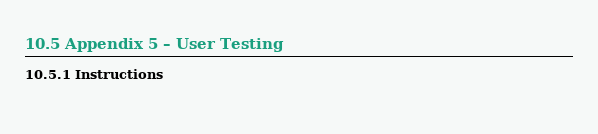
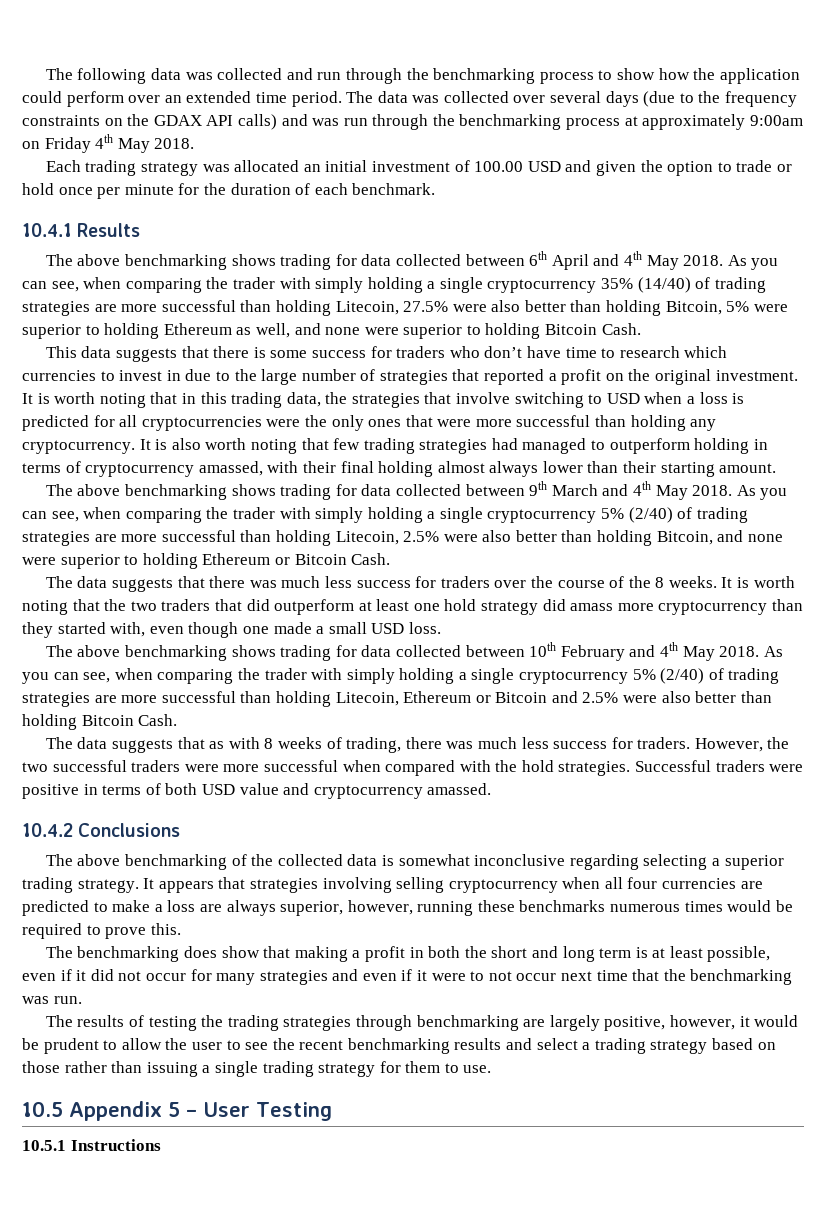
(25, 43) none -> [45,68,800,84] [22,91,798,107] [22,114,803,130] [22,134,195,153] [45,160,792,176] [22,183,436,199] [22,223,141,237] [45,251,779,270] [22,277,766,293] [22,300,788,316] [22,323,641,339] [45,346,728,362] [22,369,798,385] [22,392,745,408] [22,415,717,431] [22,438,768,454] [22,461,777,477] [45,481,788,500] [22,507,748,523] [22,530,783,546] [22,553,391,569] [45,576,795,592] [22,599,804,615] [22,622,441,638] [45,642,783,661] [22,668,780,684] [22,691,772,707] [22,714,178,730] [45,737,790,753] [22,760,804,776] [22,783,492,799] [22,823,181,837] [45,854,784,870] [22,877,763,893] [22,900,793,916] [22,923,181,939] [45,946,771,962] [22,969,793,985] [22,996,82,1004] [45,1015,799,1031] [22,1038,776,1054] [22,1061,492,1077] The following data was collected and run through the benchmarking process to show how the application could perform over an extended time period. The data was collected over several days (due to the frequency constraints on the GDAX API calls) and was run through the benchmarking process at approximately 9:00am on Friday 4th May 2018. // Each trading strategy was allocated an initial investment of 100.00 USD and given the option to trade or hold once per minute for the duration of each benchmark. // 10.4.1 Results // The above benchmarking shows trading for data collected between 6th April and 4th May 2018. As you can see, when comparing the trader with simply holding a single cryptocurrency 35% (14/40) of trading strategies are more successful than holding Litecoin, 27.5% were also better than holding Bitcoin, 5% were superior to holding Ethereum as well, and none were superior to holding Bitcoin Cash. // This data suggests that there is some success for traders who don’t have time to research which currencies to invest in due to the large number of strategies that reported a profit on the original investment. It is worth noting that in this trading data, the strategies that involve switching to USD when a loss is predicted for all cryptocurrencies were the only ones that were more successful than holding any cryptocurrency. It is also worth noting that few trading strategies had managed to outperform holding in terms of cryptocurrency amassed, with their final holding almost always lower than their starting amount. // The above benchmarking shows trading for data collected between 9th March and 4th May 2018. As you can see, when comparing the trader with simply holding a single cryptocurrency 5% (2/40) of trading strategies are more successful than holding Litecoin, 2.5% were also better than holding Bitcoin, and none were superior to holding Ethereum or Bitcoin Cash. // The data suggests that there was much less success for traders over the course of the 8 weeks. It is worth noting that the two traders that did outperform at least one hold strategy did amass more cryptocurrency than they started with, even though one made a small USD loss. // The above benchmarking shows trading for data collected between 10th February and 4th May 2018. As you can see, when comparing the trader with simply holding a single cryptocurrency 5% (2/40) of trading strategies are more successful than holding Litecoin, Ethereum or Bitcoin and 2.5% were also better than holding Bitcoin Cash. // The data suggests that as with 8 weeks of trading, there was much less success for traders. However, the two successful traders were more successful when compared with the hold strategies. Successful traders were positive in terms of both USD value and cryptocurrency amassed. // 10.4.2 Conclusions // The above benchmarking of the collected data is somewhat inconclusive regarding selecting a superior trading strategy. It appears that strategies involving selling cryptocurrency when all four currencies are predicted to make a loss are always superior, however, running these benchmarks numerous times would be required to prove this. // The benchmarking does show that making a profit in both the short and long term is at least possible, even if it did not occur for many strategies and even if it were to not occur next time that the benchmarking was run. // The results of testing the trading strategies through benchmarking are largely positive, however, it would be prudent to allow the user to see the recent benchmarking results and select a trading strategy based on those rather than issuing a single trading strategy for them to use. //

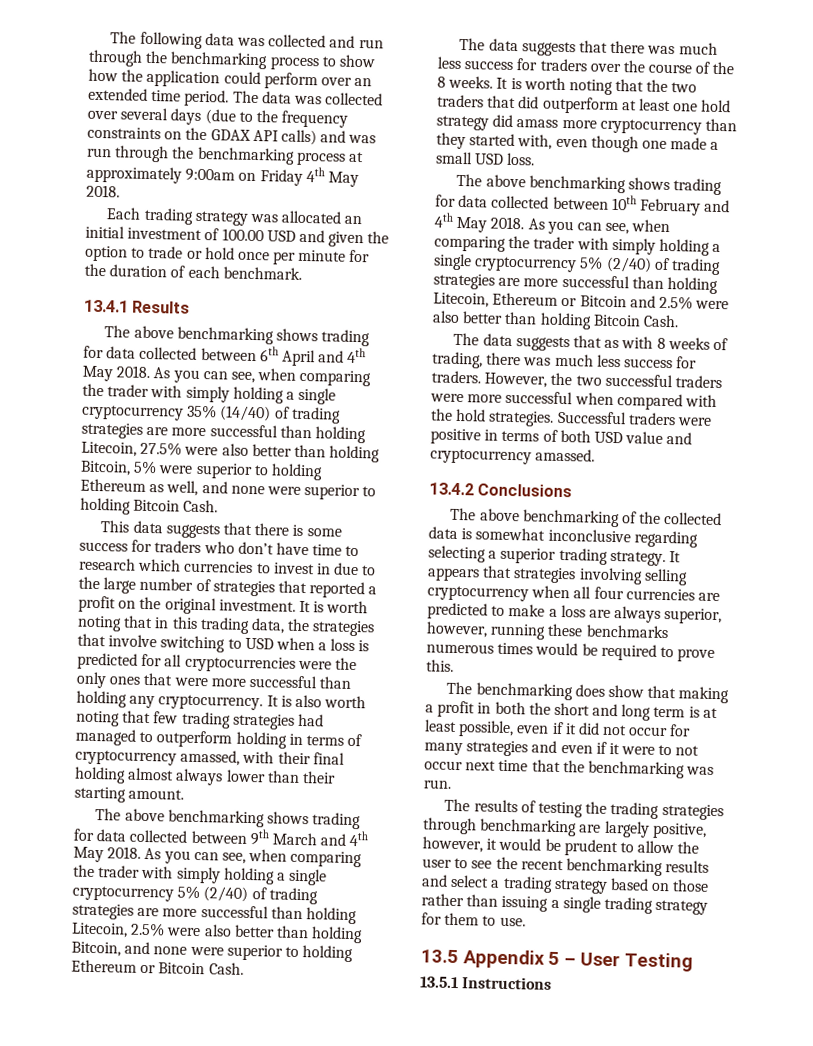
[22,223,72,237] 10.4.1 -> [84,299,129,313] 13.4.1
[22,823,73,837] 10.4.2 -> [429,482,474,496] 13.4.2
[22,1101,63,1117] 10.5 -> [420,949,459,964] 13.5
[22,1140,66,1151] 10.5.1 -> [420,976,459,989] 13.5.1

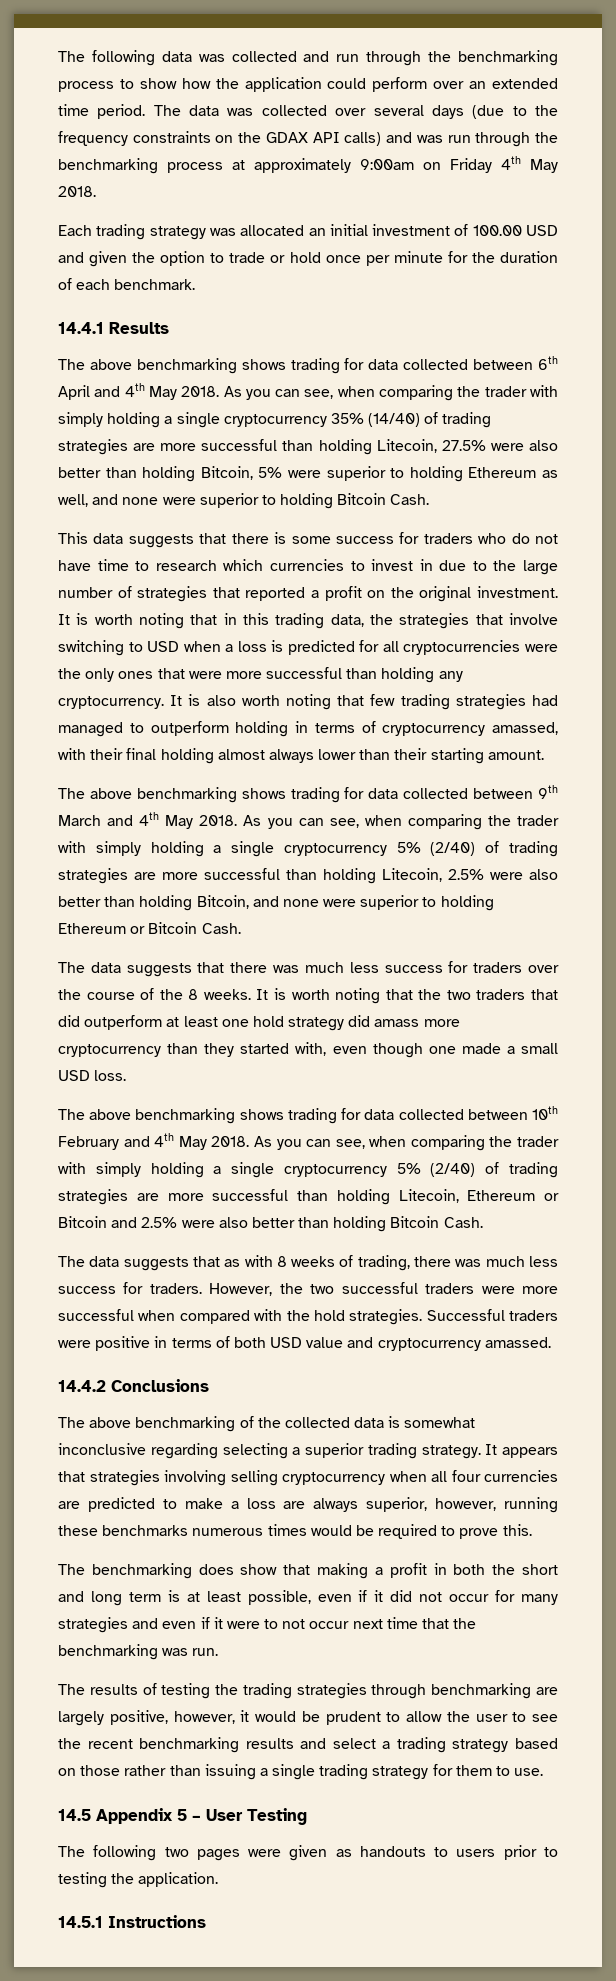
[84,299,129,313] 13.4.1 -> [58,322,104,334] 14.4.1
[237,541,274,555] don’t -> [511,533,558,544] do not
[429,482,474,496] 13.4.2 -> [58,1380,106,1392] 14.4.2
[420,949,459,964] 13.5 -> [58,1809,91,1821] 14.5
[420,976,459,989] 13.5.1 -> [58,1845,558,1861] [58,1872,219,1888] [58,1916,103,1928] The following two pages were given as handouts to users prior to testing the application. // 14.5.1

